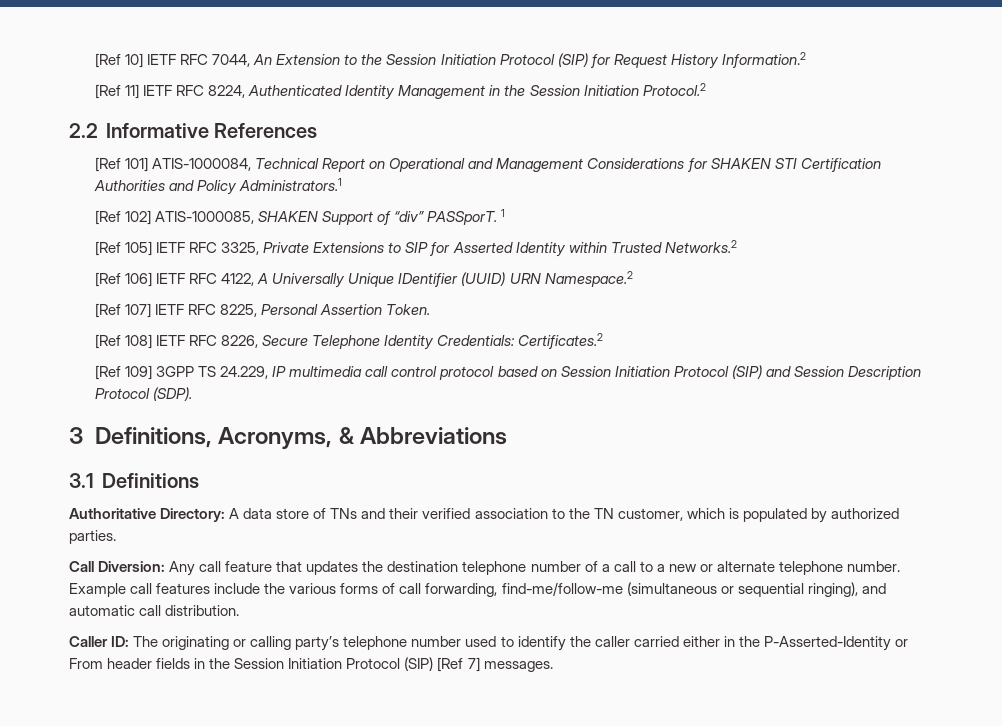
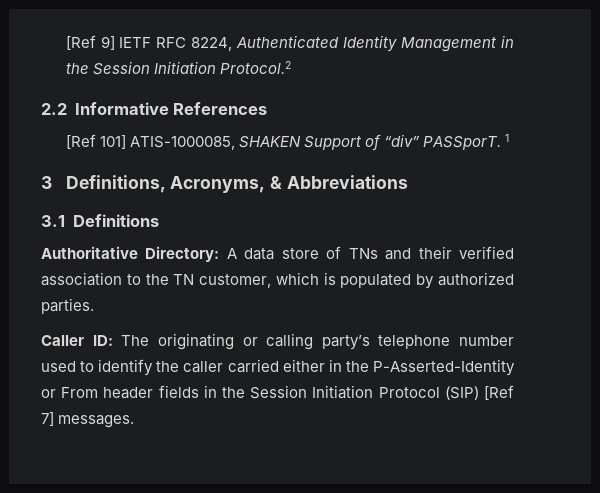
[95,52,806,69] [95,84,140,99] [Ref 10] IETF RFC 7044, An Extension to the Session Initiation Protocol (SIP) for Request History Information.2 // [Ref 11] -> [65,35,115,50] [Ref 9]
[152,158,881,172] [94,178,343,195] [95,210,152,225] ATIS-1000084, Technical Report on Operational and Management Considerations for SHAKEN STI Certification Authorities and Policy Administrators.1 // [Ref 102] -> (126, 142) none
[95,240,737,257] [95,271,633,288] [95,303,431,318] [95,333,604,350] [95,365,921,380] [95,387,193,401] // [Ref 105] IETF RFC 3325, Private Extensions to SIP for Asserted Identity within Trusted Networks.2 // [Ref 106] IETF RFC 4122, A Universally Unique IDentifier (UUID) URN Namespace.2 // [Ref 107] IETF RFC 8225, Personal Assertion Token. // [Ref 108] IETF RFC 8226, Secure Telephone Identity Credentials: Certificates.2 // [Ref 109] 3GPP TS 24.229, IP multimedia call control protocol based on Session Initiation Protocol (SIP) and Session Description Protocol (SDP). -> (510, 138) none
[69,561,900,576] [69,582,886,597] [69,605,240,616] // Call Diversion: Any call feature that updates the destination telephone number of a call to a new or alternate telephone number. Example call features include the various forms of call forwarding, find-me/follow-me (simultaneous or sequential ringing), and automatic call distribution. -> (94, 306) none

